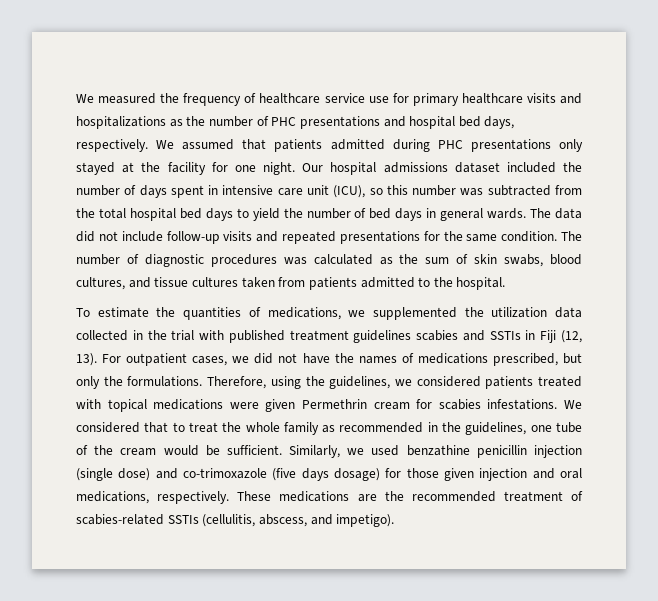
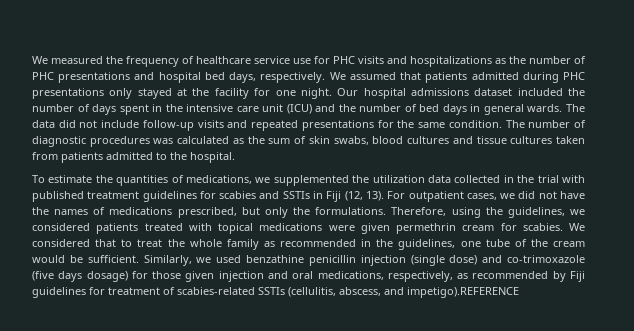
[412,93,523,106] primary healthcare -> [333,56,355,64] PHC
(219, 190) none -> [165,104,183,112] the
[333,185,582,198] [76,208,280,221] (ICU), so this number was subtracted from the total hospital bed days to yield -> [286,104,336,114] (ICU) and
[76,277,125,290] cultures, -> [407,136,450,144] cultures
(412, 336) none -> [199,191,216,199] for
[302,399,367,409] Permethrin -> [396,223,456,234] permethrin
[438,399,558,410] scabies infestations. -> [522,223,563,231] scabies.
[157,491,496,504] respectively. These medications are the recommended -> [387,271,585,282] [32,287,105,298] respectively, as recommended by Fiji guidelines for
[336,514,395,527] impetigo). -> [407,287,519,298] impetigo).REFERENCE

